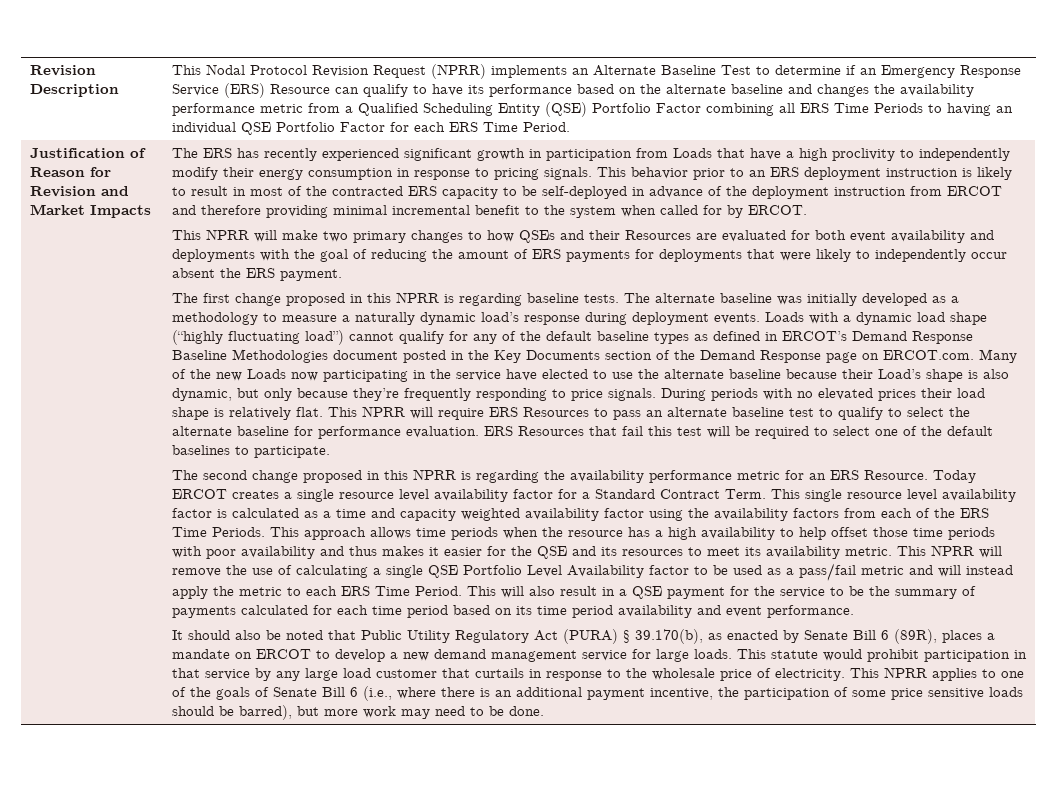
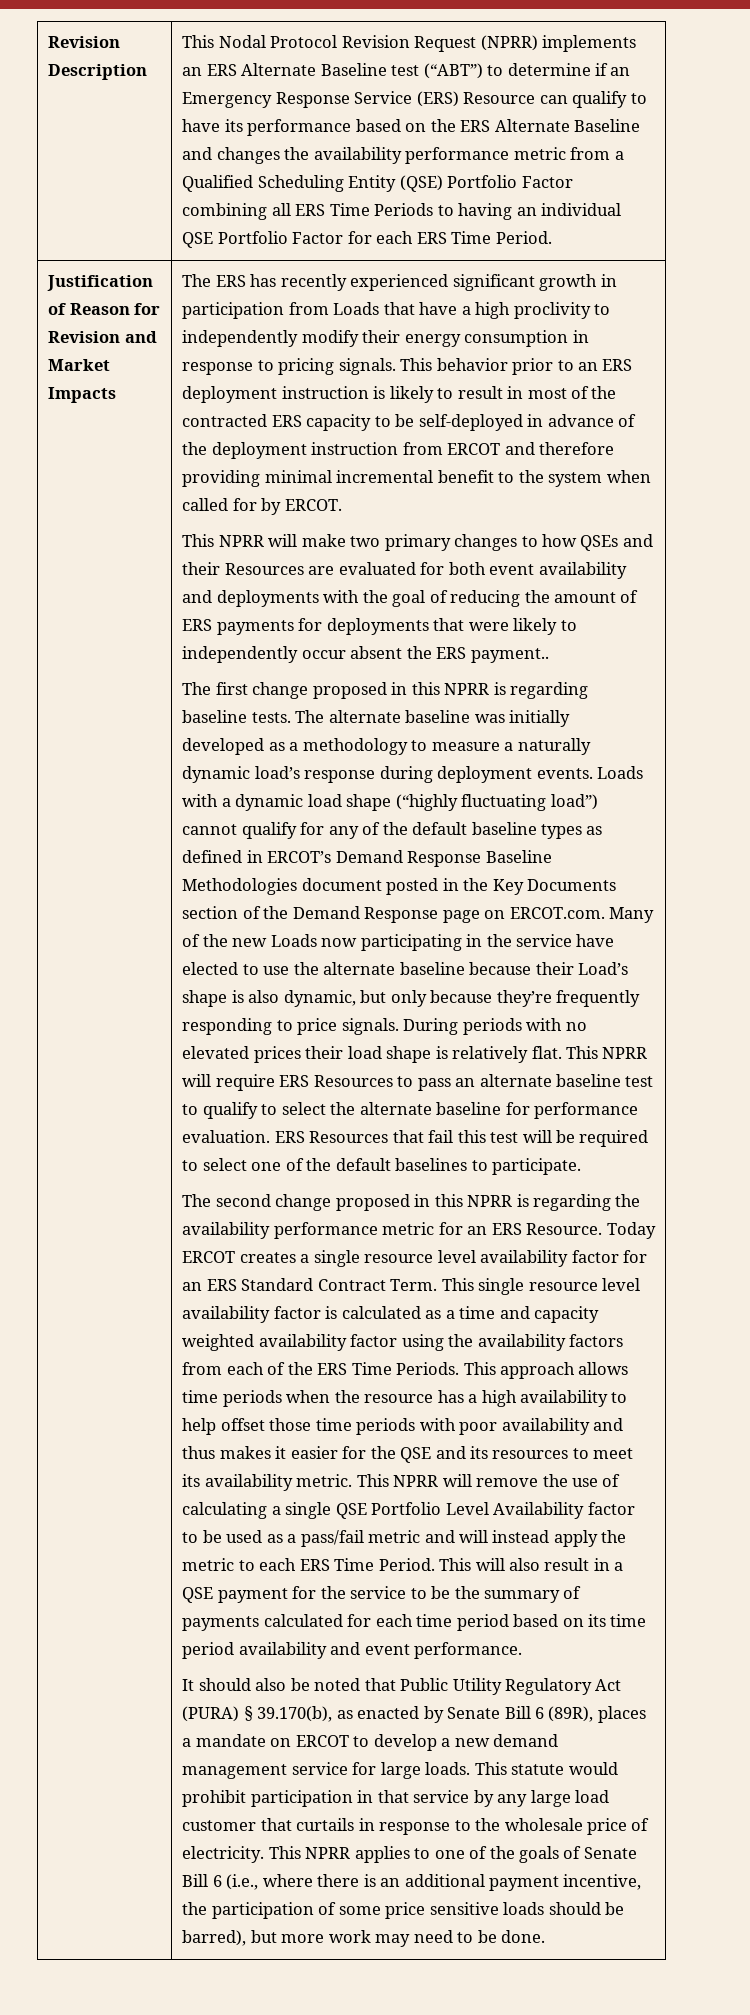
[593,65,752,76] Alternate Baseline Test -> [206,63,483,79] ERS Alternate Baseline test (“ABT”)
[666,84,784,94] alternate baseline -> [460,119,640,132] ERS Alternate Baseline
[280,269,343,281] payment. -> [470,648,549,663] payment..
[582,492,591,499] a -> [182,1279,237,1291] an ERS

